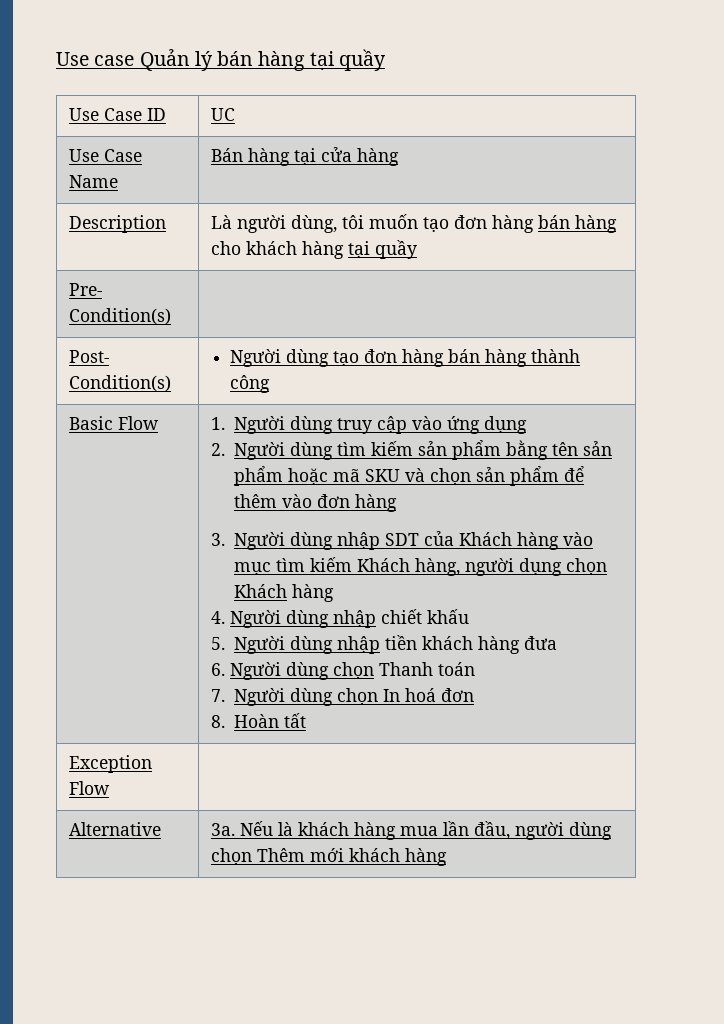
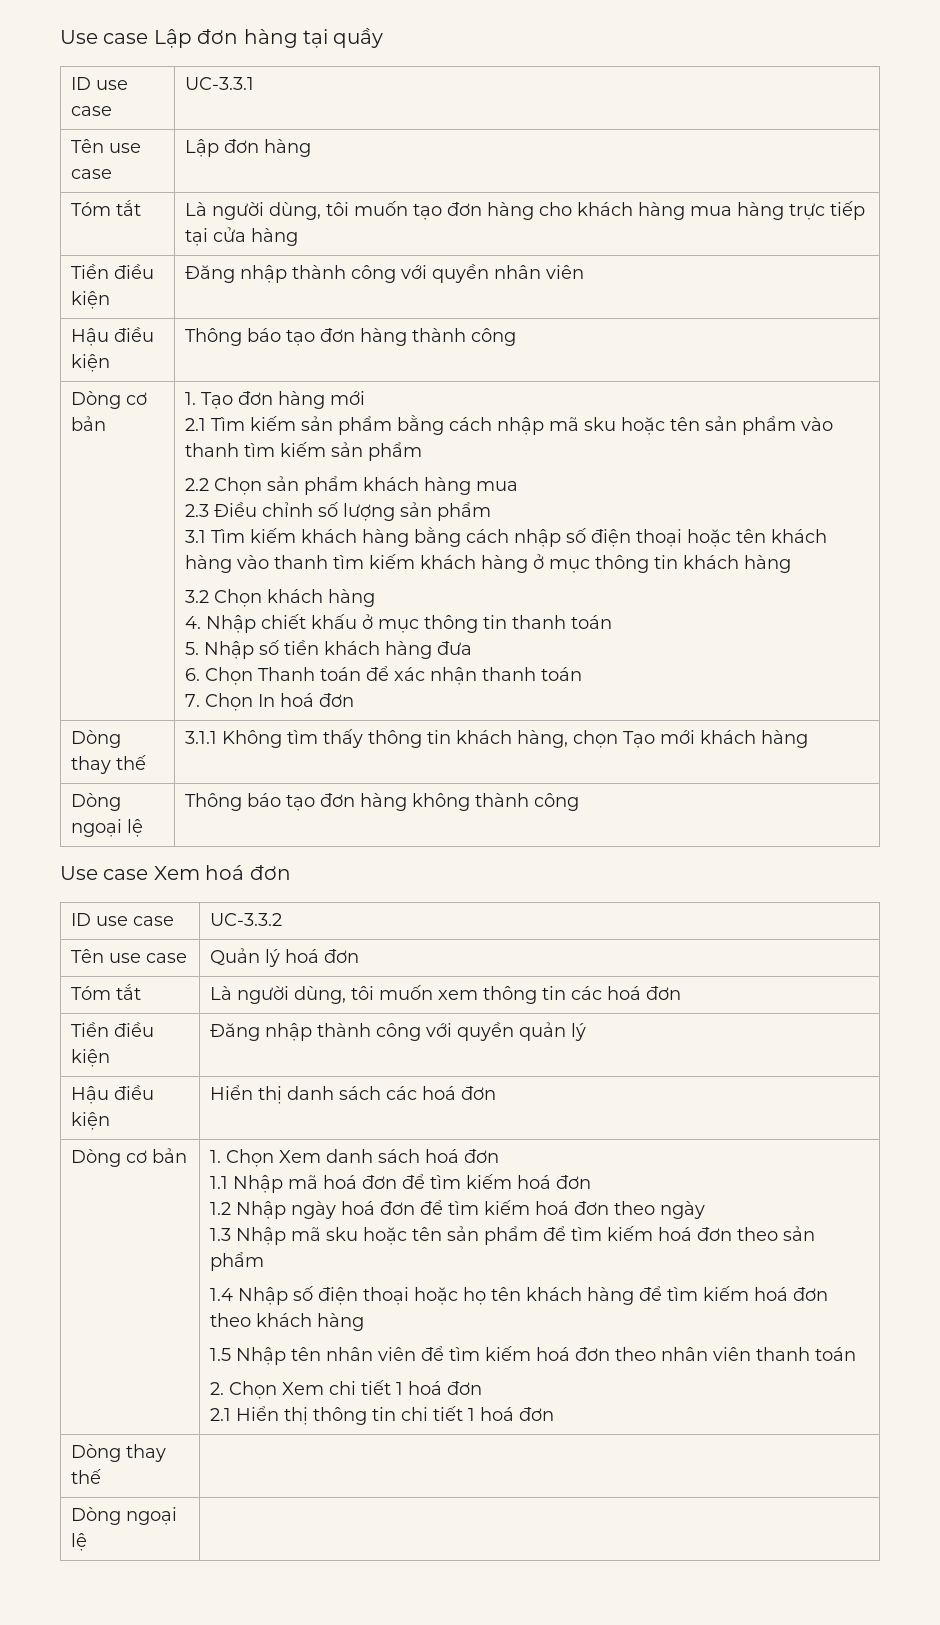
[56,49,386,71] [68,108,166,121] [210,108,235,121] [68,149,142,162] [68,175,118,188] [210,147,399,166] [68,215,166,233] Use case Quản lý bán hàng tại quầy // Use Case ID | UC // Use Case Name | Bán hàng tại cửa hàng // Description -> [60,28,384,48] [70,77,128,90] [70,106,112,116] [184,77,254,90] [70,139,141,153] [70,169,112,179] [184,139,311,157] [70,200,141,216] Use case Lập đơn hàng tại quầy // ID use case | UC-3.3.1 // Tên use case | Lập đơn hàng // Tóm tắt
[537,215,617,233] bán hàng -> (534, 211) none
[347,240,417,259] [68,283,102,296] [68,308,171,325] [68,350,109,363] [68,375,171,392] [230,349,581,367] [230,375,271,393] [68,416,159,430] [210,416,527,434] [210,440,612,460] [233,466,584,486] [233,494,397,512] [210,531,593,550] [233,557,607,576] [233,584,287,598] tại quầy // Pre- Condition(s) | // Post- Condition(s) | Người dùng tạo đơn hàng bán hàng thành công // Basic Flow | 1. Người dùng truy cập vào ứng dụng // 2. Người dùng tìm kiếm sản phẩm bằng tên sản phẩm hoặc mã SKU và chọn sản phẩm để thêm vào đơn hàng // 3. Người dùng nhập SDT của Khách hàng vào mục tìm kiếm Khách hàng, người dụng chọn Khách -> [689,201,865,220] [184,227,298,246] [70,264,154,279] [70,291,110,309] [184,264,584,283] [70,327,154,346] [70,354,110,372] [184,328,516,346] [70,391,147,409] [70,416,106,431] [184,391,365,409] [184,415,833,435] [184,442,422,461] [184,476,518,495] [184,502,491,521] [184,527,827,547] [184,554,791,573] [184,589,323,607] mua hàng trực tiếp tại cửa hàng // Tiền điều kiện | Đăng nhập thành công với quyền nhân viên // Hậu điều kiện | Thông báo tạo đơn hàng thành công // Dòng cơ bản | 1. Tạo đơn hàng mới // 2.1 Tìm kiếm sản phẩm bằng cách nhập mã sku hoặc tên sản phẩm vào thanh tìm kiếm sản phẩm // 2.2 Chọn sản phẩm khách hàng mua // 2.3 Điều chỉnh số lượng sản phẩm // 3.1 Tìm kiếm khách hàng bằng cách nhập số điện thoại hoặc tên khách hàng vào thanh tìm kiếm khách hàng ở mục thông tin khách hàng // 3.2 Chọn khách
[229,610,376,628] Người dùng nhập -> [205,615,256,633] Nhập
[210,636,380,654] // 5. Người dùng nhập -> [361,614,612,633] [184,640,280,659] ở mục thông tin thanh toán // 5. Nhập số
[229,662,374,680] Người dùng chọn -> [204,667,253,685] Chọn
[210,688,474,706] [210,713,306,728] [68,755,152,773] [68,781,110,795] [68,822,161,836] [210,821,612,840] [210,848,447,866] // 7. Người dùng chọn In hoá đơn // 8. Hoàn tất // Exception Flow | // Alternative | 3a. Nếu là khách hàng mua lần đầu, người dùng chọn Thêm mới khách hàng -> [365,666,582,685] [184,693,354,711] [70,730,121,748] [70,755,146,774] [184,729,808,748] [70,793,121,811] [70,819,143,837] [184,793,579,811] [60,865,291,880] [70,913,174,926] [209,913,282,926] [70,949,187,963] [209,948,359,967] [70,984,141,1000] [209,985,681,1004] [70,1022,154,1037] [70,1049,110,1067] [209,1022,586,1041] [70,1085,154,1104] [70,1112,110,1130] [209,1085,496,1104] [70,1148,187,1167] [209,1149,499,1167] [209,1174,591,1193] [209,1200,705,1219] [209,1226,815,1245] [209,1252,264,1271] [209,1286,828,1305] [209,1313,364,1331] [209,1346,856,1365] [209,1380,482,1399] [209,1406,554,1425] [70,1444,166,1462] [70,1469,101,1484] [70,1507,177,1525] [70,1533,87,1551] để xác nhận thanh toán // 7. Chọn In hoá đơn // Dòng thay thế | 3.1.1 Không tìm thấy thông tin khách hàng, chọn Tạo mới khách hàng // Dòng ngoại lệ | Thông báo tạo đơn hàng không thành công // Use case Xem hoá đơn // ID use case | UC-3.3.2 // Tên use case | Quản lý hoá đơn // Tóm tắt | Là người dùng, tôi muốn xem thông tin các hoá đơn // Tiền điều kiện | Đăng nhập thành công với quyền quản lý // Hậu điều kiện | Hiển thị danh sách các hoá đơn // Dòng cơ bản | 1. Chọn Xem danh sách hoá đơn // 1.1 Nhập mã hoá đơn để tìm kiếm hoá đơn // 1.2 Nhập ngày hoá đơn để tìm kiếm hoá đơn theo ngày // 1.3 Nhập mã sku hoặc tên sản phẩm để tìm kiếm hoá đơn theo sản phẩm // 1.4 Nhập số điện thoại hoặc họ tên khách hàng để tìm kiếm hoá đơn theo khách hàng // 1.5 Nhập tên nhân viên để tìm kiếm hoá đơn theo nhân viên thanh toán // 2. Chọn Xem chi tiết 1 hoá đơn // 2.1 Hiển thị thông tin chi tiết 1 hoá đơn // Dòng thay thế | // Dòng ngoại lệ |

